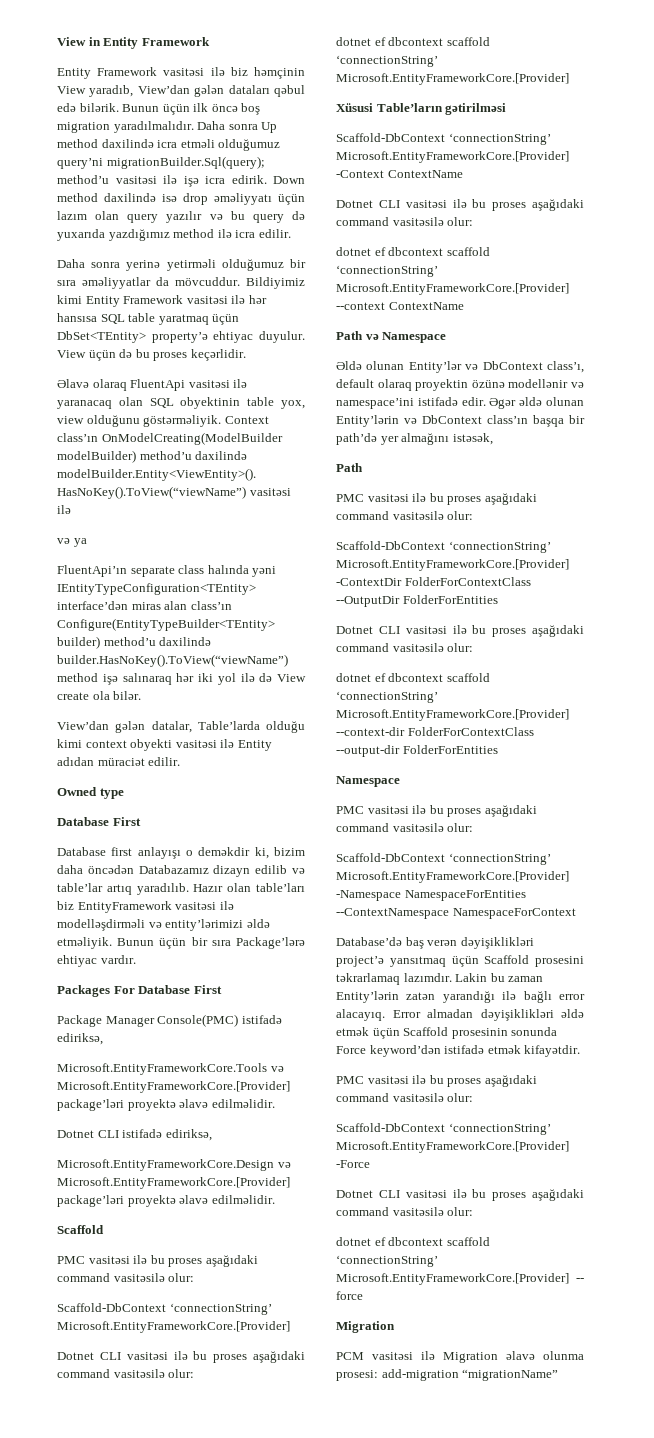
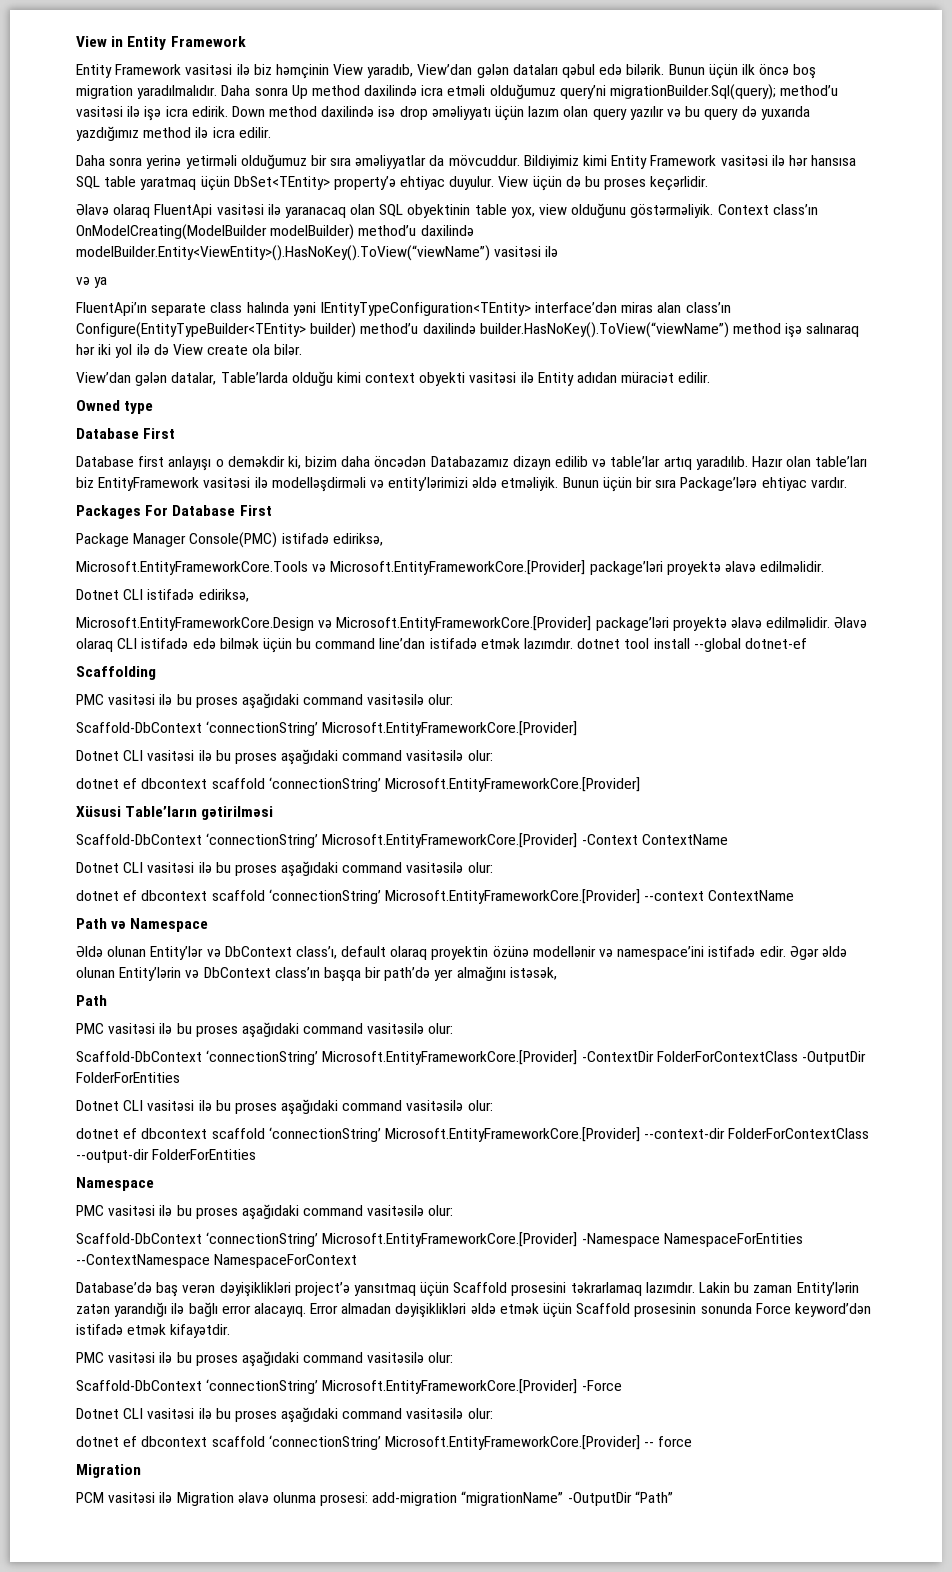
[57,1225,104,1234] // Scaffold -> [834,617,868,628] [76,638,807,653] [76,666,156,680] Əlavə olaraq CLI istifadə edə bilmək üçün bu command line’dan istifadə etmək lazımdır. dotnet tool install --global dotnet-ef // Scaffolding
[336,596,400,607] --OutputDir -> [801,1051,866,1065] -OutputDir
(559, 1375) none -> [567,1491,673,1506] -OutputDir “Path”

